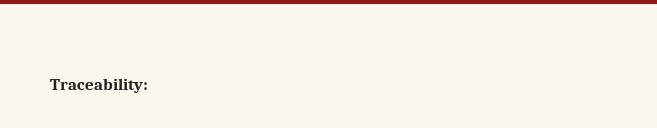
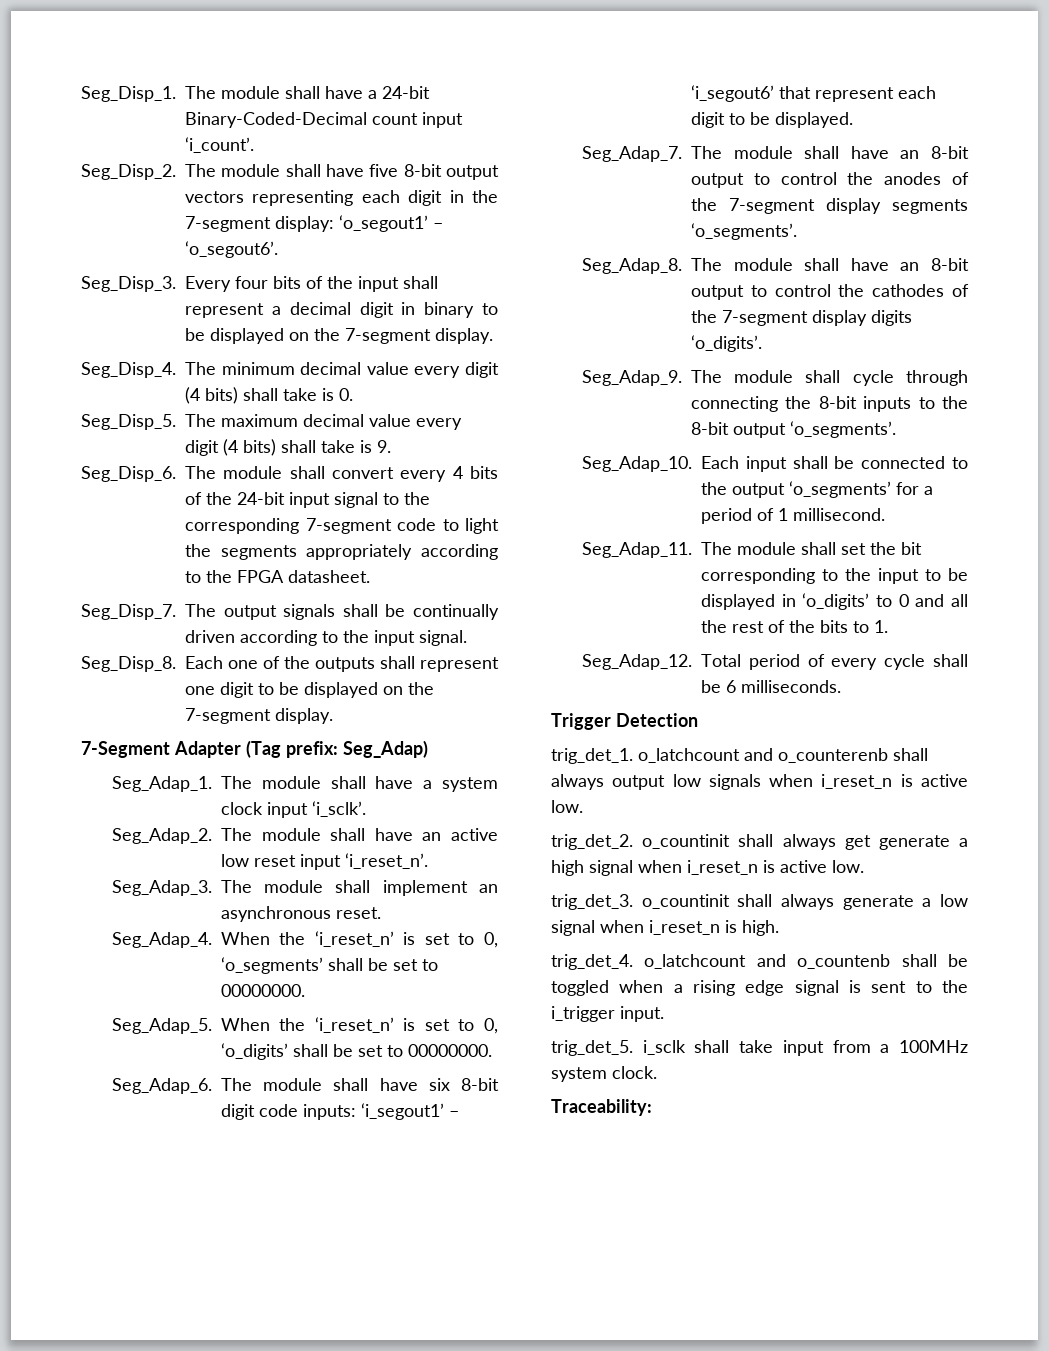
(50, 85) none -> [81,86,430,102] [185,112,463,128] [185,137,254,153] [81,164,499,180] [185,190,498,206] [185,215,443,232] [185,241,278,258] [81,276,438,292] [185,302,498,318] [185,328,493,344] [81,362,500,378] [185,387,353,404] [81,414,462,430] [185,439,391,456] [81,466,498,482] [185,492,430,508] [185,518,499,534] [185,544,498,560] [185,570,370,583] [81,604,500,620] [185,630,467,646] [81,656,499,672] [185,682,434,698] [185,708,333,724] [81,740,428,758] [111,776,498,792] [220,801,366,818] [111,828,498,844] [220,853,428,870] [111,880,498,896] [220,906,381,922] [111,931,498,948] [220,957,438,974] [220,984,305,997] [111,1017,498,1034] [220,1043,492,1060] [111,1078,499,1094] [220,1103,459,1120] [690,85,936,102] [690,112,853,128] [581,146,969,162] [690,172,969,188] [690,198,968,214] [690,223,797,240] [581,258,969,274] [690,284,969,300] [690,310,912,326] [690,335,762,352] [581,370,968,386] [690,396,968,412] [690,421,896,438] [581,456,968,472] [700,481,933,498] [700,508,885,524] [581,542,922,558] [700,568,968,584] [700,593,968,610] [700,620,888,633] [581,654,968,670] [700,680,841,693] [551,713,698,730] [551,748,928,764] [551,774,968,790] [551,800,583,813] [551,834,968,850] [551,860,864,876] [551,894,968,910] [551,920,779,936] [551,954,968,970] [551,980,968,996] [551,1006,664,1022] [551,1040,968,1056] [551,1066,657,1082] Seg_Disp_1. The module shall have a 24-bit Binary-Coded-Decimal count input ‘i_count’. // Seg_Disp_2. The module shall have five 8-bit output vectors representing each digit in the 7-segment display: ‘o_segout1’ – ‘o_segout6’. // Seg_Disp_3. Every four bits of the input shall represent a decimal digit in binary to be displayed on the 7-segment display. // Seg_Disp_4. The minimum decimal value every digit (4 bits) shall take is 0. // Seg_Disp_5. The maximum decimal value every digit (4 bits) shall take is 9. // Seg_Disp_6. The module shall convert every 4 bits of the 24-bit input signal to the corresponding 7-segment code to light the segments appropriately according to the FPGA datasheet. // Seg_Disp_7. The output signals shall be continually driven according to the input signal. // Seg_Disp_8. Each one of the outputs shall represent one digit to be displayed on the 7-segment display. // 7-Segment Adapter (Tag prefix: Seg_Adap) // Seg_Adap_1. The module shall have a system clock input ‘i_sclk’. // Seg_Adap_2. The module shall have an active low reset input ‘i_reset_n’. // Seg_Adap_3. The module shall implement an asynchronous reset. // Seg_Adap_4. When the ‘i_reset_n’ is set to 0, ‘o_segments’ shall be set to 00000000. // Seg_Adap_5. When the ‘i_reset_n’ is set to 0, ‘o_digits’ shall be set to 00000000. // Seg_Adap_6. The module shall have six 8-bit digit code inputs: ‘i_segout1’ – ‘i_segout6’ that represent each digit to be displayed. // Seg_Adap_7. The module shall have an 8-bit output to control the anodes of the 7-segment display segments ‘o_segments’. // Seg_Adap_8. The module shall have an 8-bit output to control the cathodes of the 7-segment display digits ‘o_digits’. // Seg_Adap_9. The module shall cycle through connecting the 8-bit inputs to the 8-bit output ‘o_segments’. // Seg_Adap_10. Each input shall be connected to the output ‘o_segments’ for a period of 1 millisecond. // Seg_Adap_11. The module shall set the bit corresponding to the input to be displayed in ‘o_digits’ to 0 and all the rest of the bits to 1. // Seg_Adap_12. Total period of every cycle shall be 6 milliseconds. // Trigger Detection // trig_det_1. o_latchcount and o_counterenb shall always output low signals when i_reset_n is active low. // trig_det_2. o_countinit shall always get generate a high signal when i_reset_n is active low. // trig_det_3. o_countinit shall always generate a low signal when i_reset_n is high. // trig_det_4. o_latchcount and o_countenb shall be toggled when a rising edge signal is sent to the i_trigger input. // trig_det_5. i_sclk shall take input from a 100MHz system clock. //

